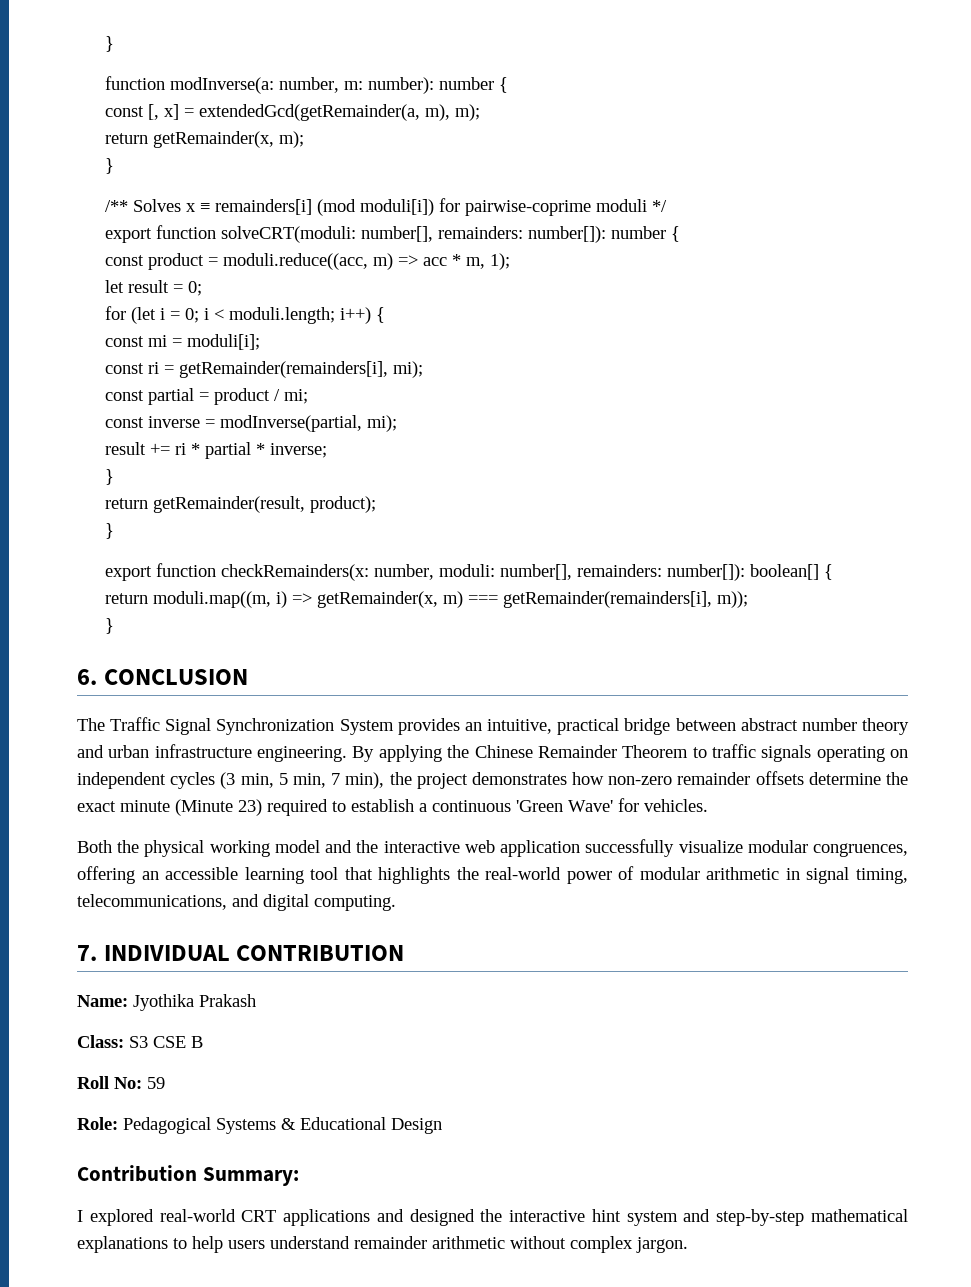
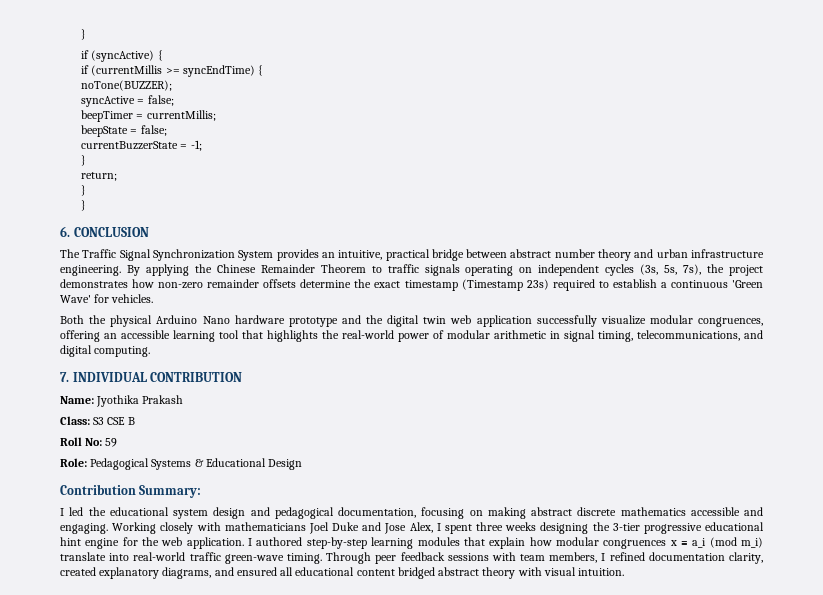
[105,36,115,52] [105,76,509,94] [105,104,481,121] [105,131,305,148] [105,158,115,174] [105,198,668,216] [105,225,681,243] [105,253,511,270] [105,280,203,296] [105,306,386,324] [105,334,261,350] [105,361,424,378] [105,388,309,405] [105,415,398,432] [105,442,328,459] [105,469,115,485] [105,496,377,513] [105,523,115,539] [105,563,834,581] [105,591,749,608] } // function modInverse(a: number, m: number): number { // const [, x] = extendedGcd(getRemainder(a, m), m); // return getRemainder(x, m); // } // /** Solves x ≡ remainders[i] (mod moduli[i]) for pairwise-coprime moduli */ // export function solveCRT(moduli: number[], remainders: number[]): number { // const product = moduli.reduce((acc, m) => acc * m, 1); // let result = 0; // for (let i = 0; i < moduli.length; i++) { // const mi = moduli[i]; // const ri = getRemainder(remainders[i], mi); // const partial = product / mi; // const inverse = modInverse(partial, mi); // result += ri * partial * inverse; // } // return getRemainder(result, product); // } // export function checkRemainders(x: number, moduli: number[], remainders: number[]): boolean[] { // return moduli.map((m, i) => getRemainder(x, m) === getRemainder(remainders[i], m)); -> [81,29,87,40] [81,50,163,62] [81,65,264,77] [81,80,173,91] [81,95,174,107] [81,110,216,122] [81,125,167,137] [81,140,202,151] [81,155,87,166] [81,172,118,181] [81,185,87,196] } // if (syncActive) { // if (currentMillis >= syncEndTime) { // noTone(BUZZER); // syncActive = false; // beepTimer = currentMillis; // beepState = false; // currentBuzzerState = -1; // } // return; // }
[220,772,385,789] (3 min, 5 min, 7 min), -> [640,264,702,275] (3s, 5s, 7s),
[120,799,262,816] minute (Minute 23) -> [404,279,549,291] timestamp (Timestamp 23s)
[209,840,460,857] working model and the interactive -> [156,315,447,327] Arduino Nano hardware prototype and the digital twin
[89,1209,908,1226] [77,1236,688,1253] explored real-world CRT applications and designed the interactive hint system and step-by-step mathematical explanations to help users understand remainder arithmetic without complex jargon. -> [69,507,763,519] [60,522,764,534] [60,537,764,549] [60,552,763,564] [60,567,625,579] led the educational system design and pedagogical documentation, focusing on making abstract discrete mathematics accessible and engaging. Working closely with mathematicians Joel Duke and Jose Alex, I spent three weeks designing the 3-tier progressive educational hint engine for the web application. I authored step-by-step learning modules that explain how modular congruences x ≡ a_i (mod m_i) translate into real-world traffic green-wave timing. Through peer feedback sessions with team members, I refined documentation clarity, created explanatory diagrams, and ensured all educational content bridged abstract theory with visual intuition.

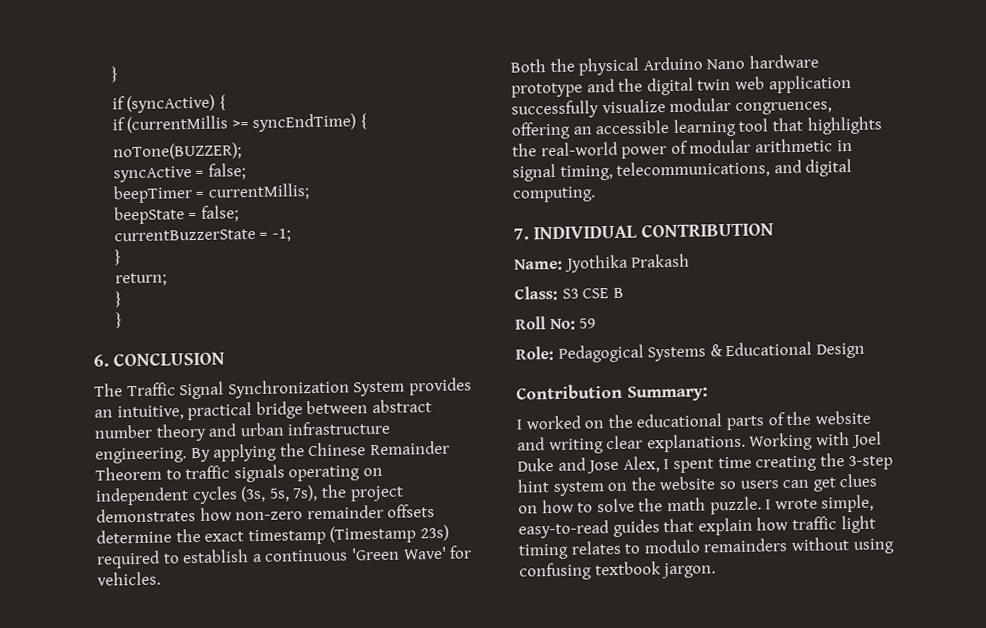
[69,507,763,519] [60,522,306,534] led the educational system design and pedagogical documentation, focusing on making abstract discrete mathematics accessible and engaging. Working closely with mathematicians -> [525,410,871,431] [517,432,850,455] worked on the educational parts of the website and writing clear explanations. Working with
[476,522,764,534] [60,537,764,549] [60,552,763,564] [60,567,625,579] three weeks designing the 3-tier progressive educational hint engine for the web application. I authored step-by-step learning modules that explain how modular congruences x ≡ a_i (mod m_i) translate into real-world traffic green-wave timing. Through peer feedback sessions with team members, I refined documentation clarity, created explanatory diagrams, and ensured all educational content bridged abstract theory with visual intuition. -> [717,453,894,472] [517,473,878,497] [518,494,875,515] [518,515,876,539] [518,537,895,560] [519,561,717,581] time creating the 3-step hint system on the website so users can get clues on how to solve the math puzzle. I wrote simple, easy-to-read guides that explain how traffic light timing relates to modulo remainders without using confusing textbook jargon.

